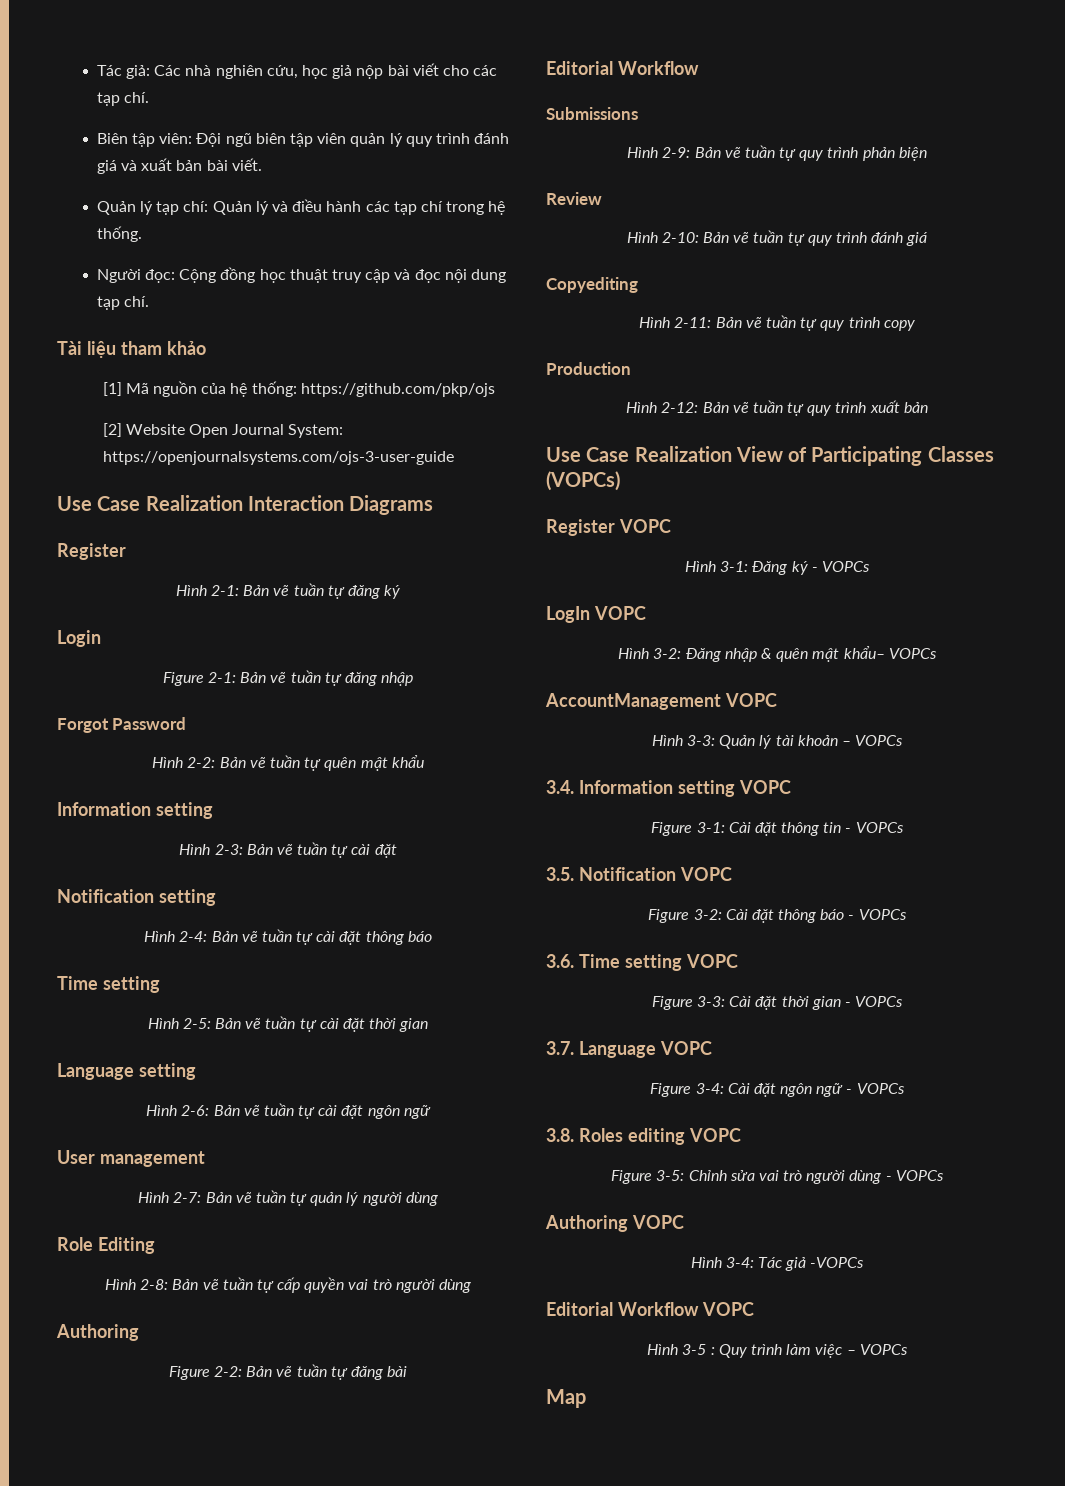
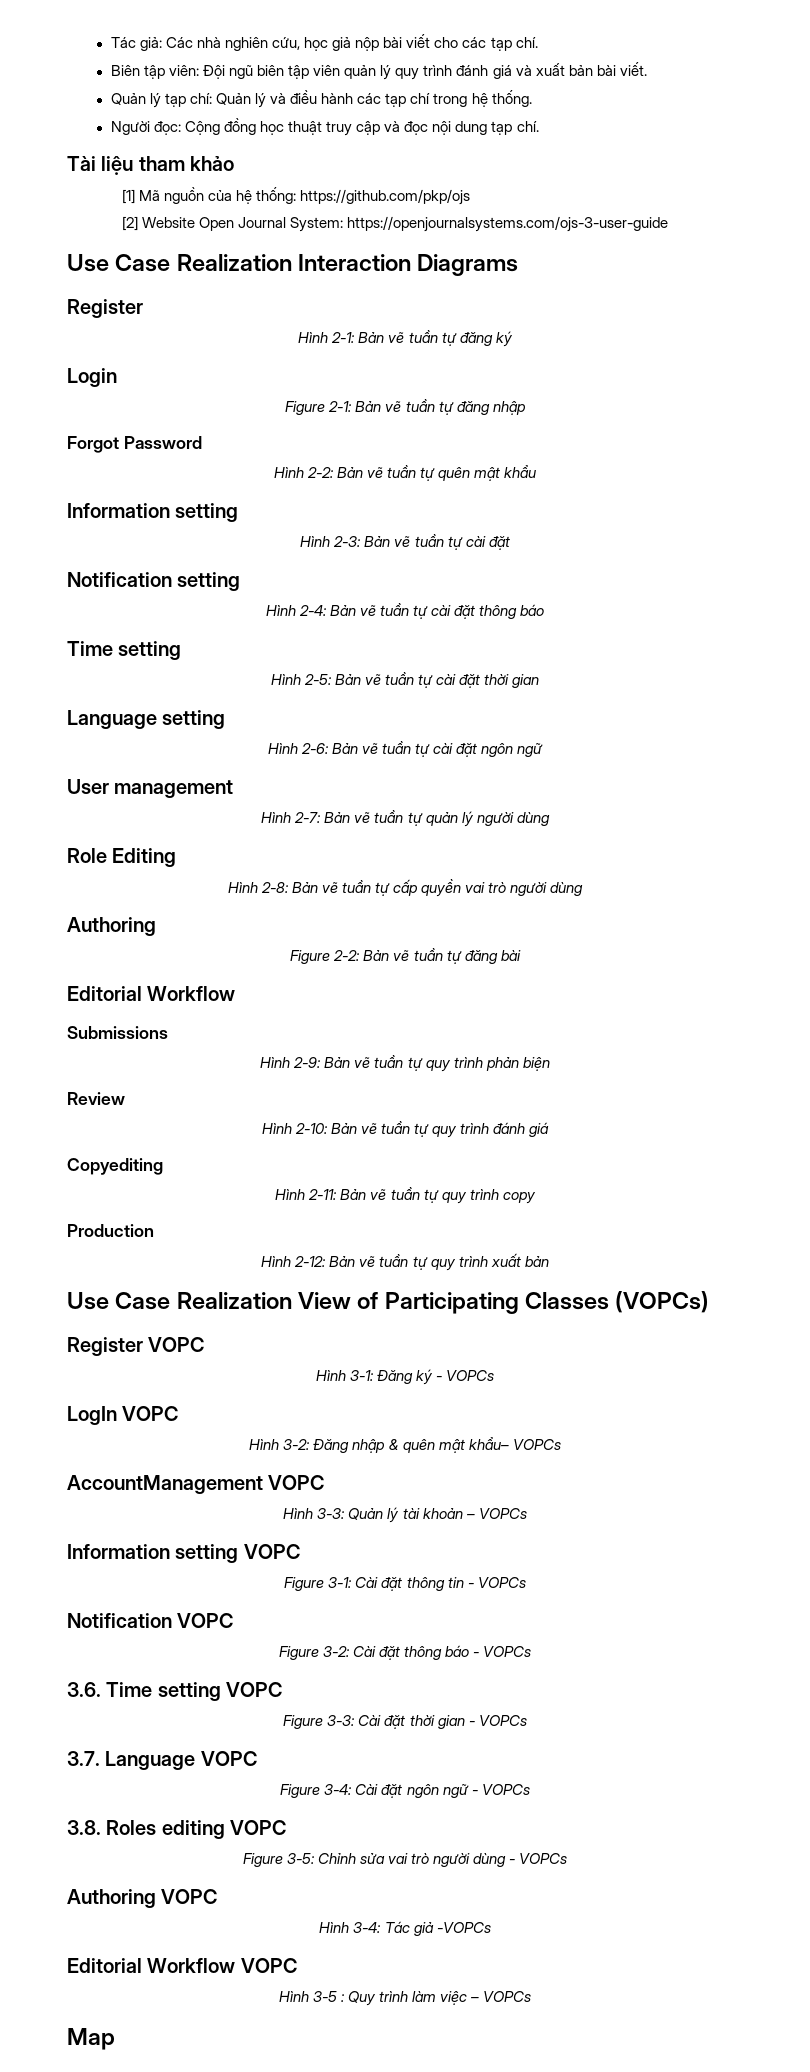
[546,780,574,794] 3.4. -> (527, 1513) none
[546,867,574,881] 3.5. -> (526, 1582) none

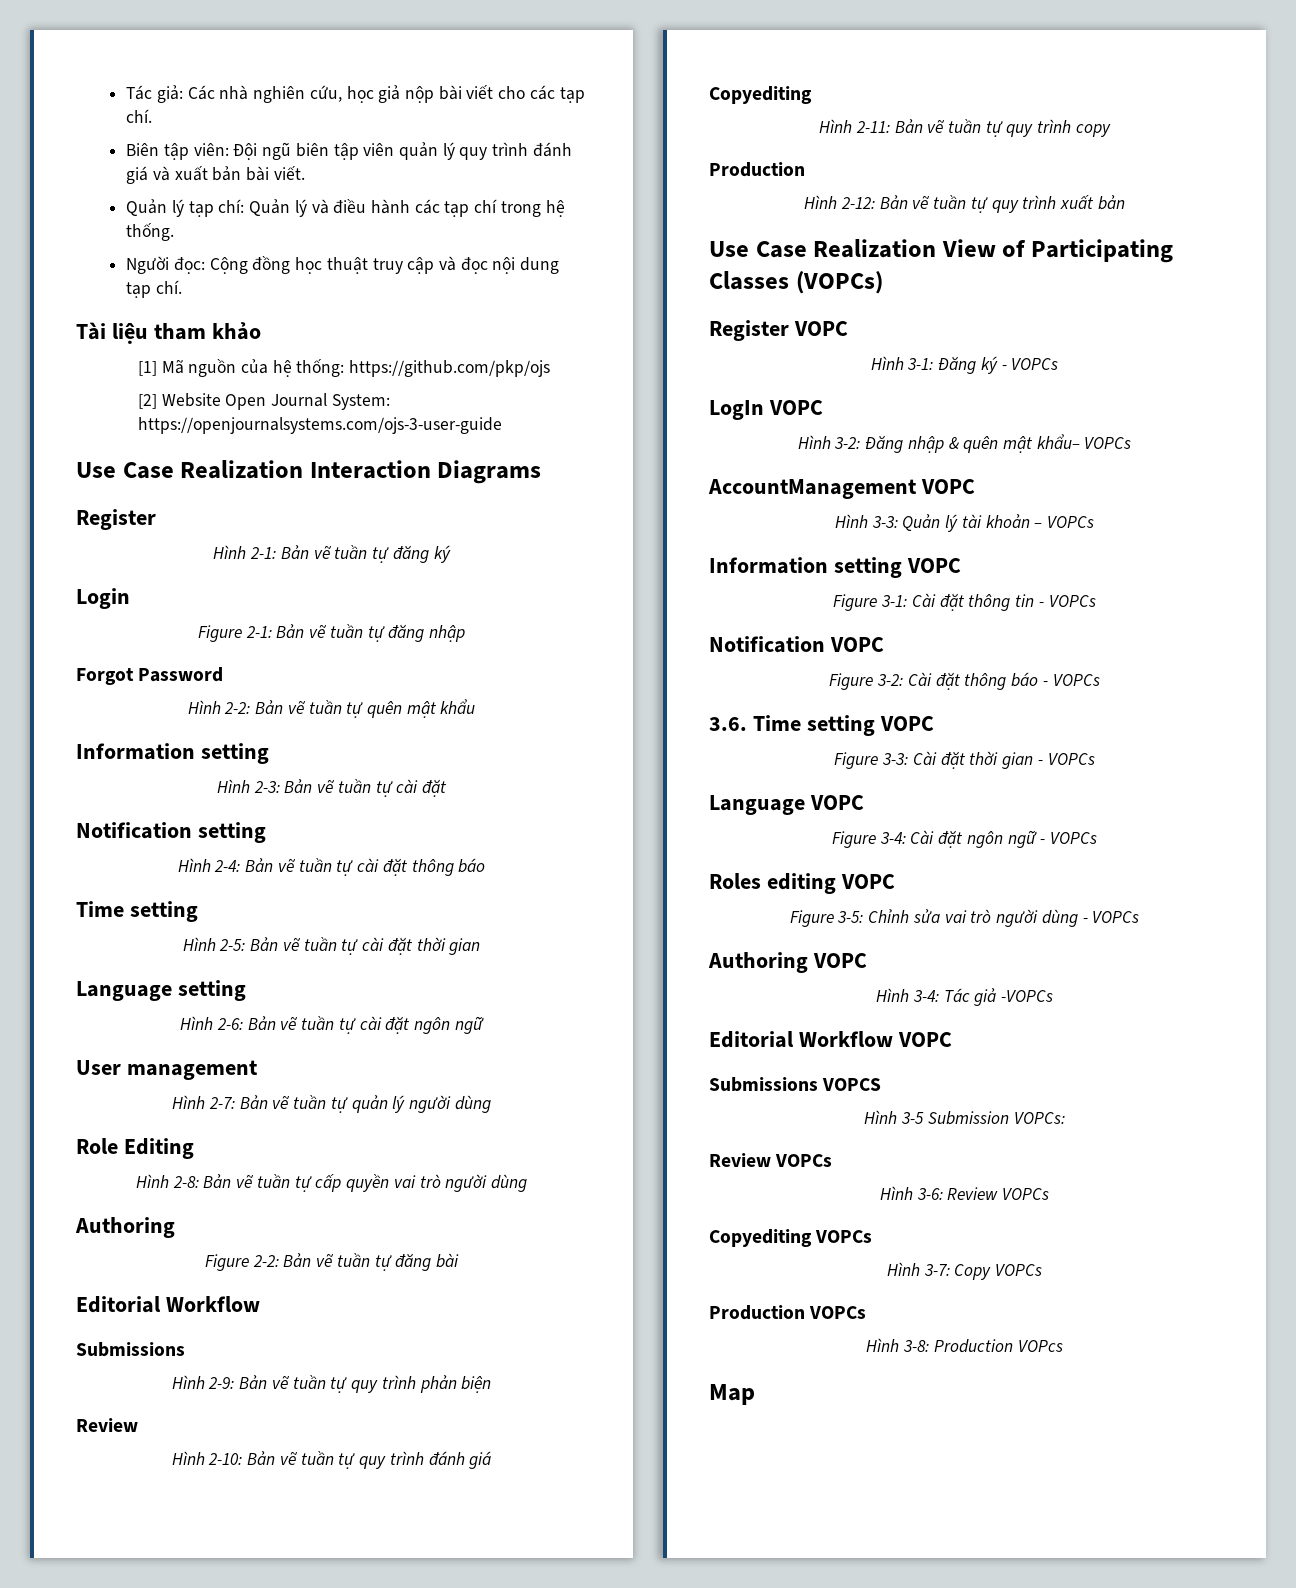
[67,1751,100,1766] 3.7. -> (1095, 759) none
[67,1820,101,1835] 3.8. -> (1098, 838) none
(298, 1965) none -> [709,1077,882,1092] // Submissions VOPCS
[340,1991,532,2006] : Quy trình làm việc – VOPCs -> [927,1111,1065,1125] [709,1153,833,1167] [879,1186,1050,1200] [709,1229,873,1247] [886,1262,1043,1280] [709,1305,867,1320] [866,1338,1063,1353] Submission VOPCs: // Review VOPCs // Hình 3-6: Review VOPCs // Copyediting VOPCs // Hình 3-7: Copy VOPCs // Production VOPCs // Hình 3-8: Production VOPcs

